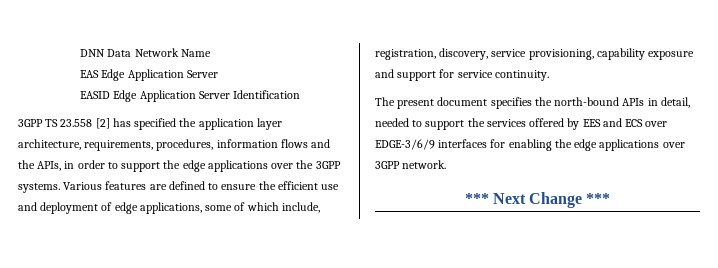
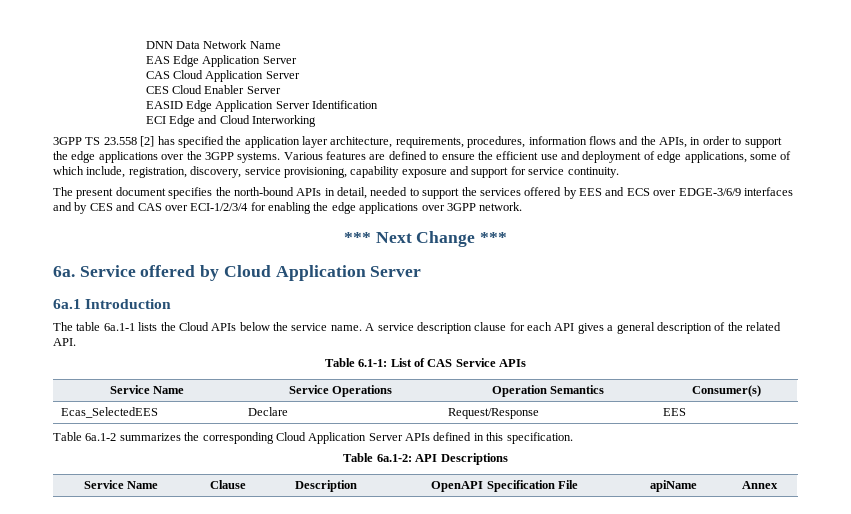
(218, 74) none -> [145,70,300,82] [145,85,281,94] // CAS Cloud Application Server // CES Cloud Enabler Server
(301, 94) none -> [145,115,317,127] // ECI Edge and Cloud Interworking
(488, 143) none -> [53,202,249,214] and by CES and CAS over ECI-1/2/3/4
(611, 198) none -> [53,265,422,281] [53,299,172,309] [53,322,781,334] [53,338,76,346] [324,358,527,367] [109,385,185,394] [288,385,393,397] [491,385,605,397] [692,385,761,397] [61,407,159,418] [248,407,289,416] [448,408,540,419] [663,408,687,416] [53,432,573,444] [343,453,508,465] [83,480,159,489] [210,480,246,489] [294,480,357,492] [431,480,578,492] [649,480,697,492] [741,481,778,489] // 6a. Service offered by Cloud Application Server // 6a.1 Introduction // The table 6a.1-1 lists the Cloud APIs below the service name. A service description clause for each API gives a general description of the related API. // Table 6.1-1: List of CAS Service APIs // Service Name | Service Operations | Operation Semantics | Consumer(s) // Ecas_SelectedEES | Declare | Request/Response | EES // Table 6a.1-2 summarizes the corresponding Cloud Application Server APIs defined in this specification. // Table 6a.1-2: API Descriptions // Service Name | Clause | Description | OpenAPI Specification File | apiName | Annex

